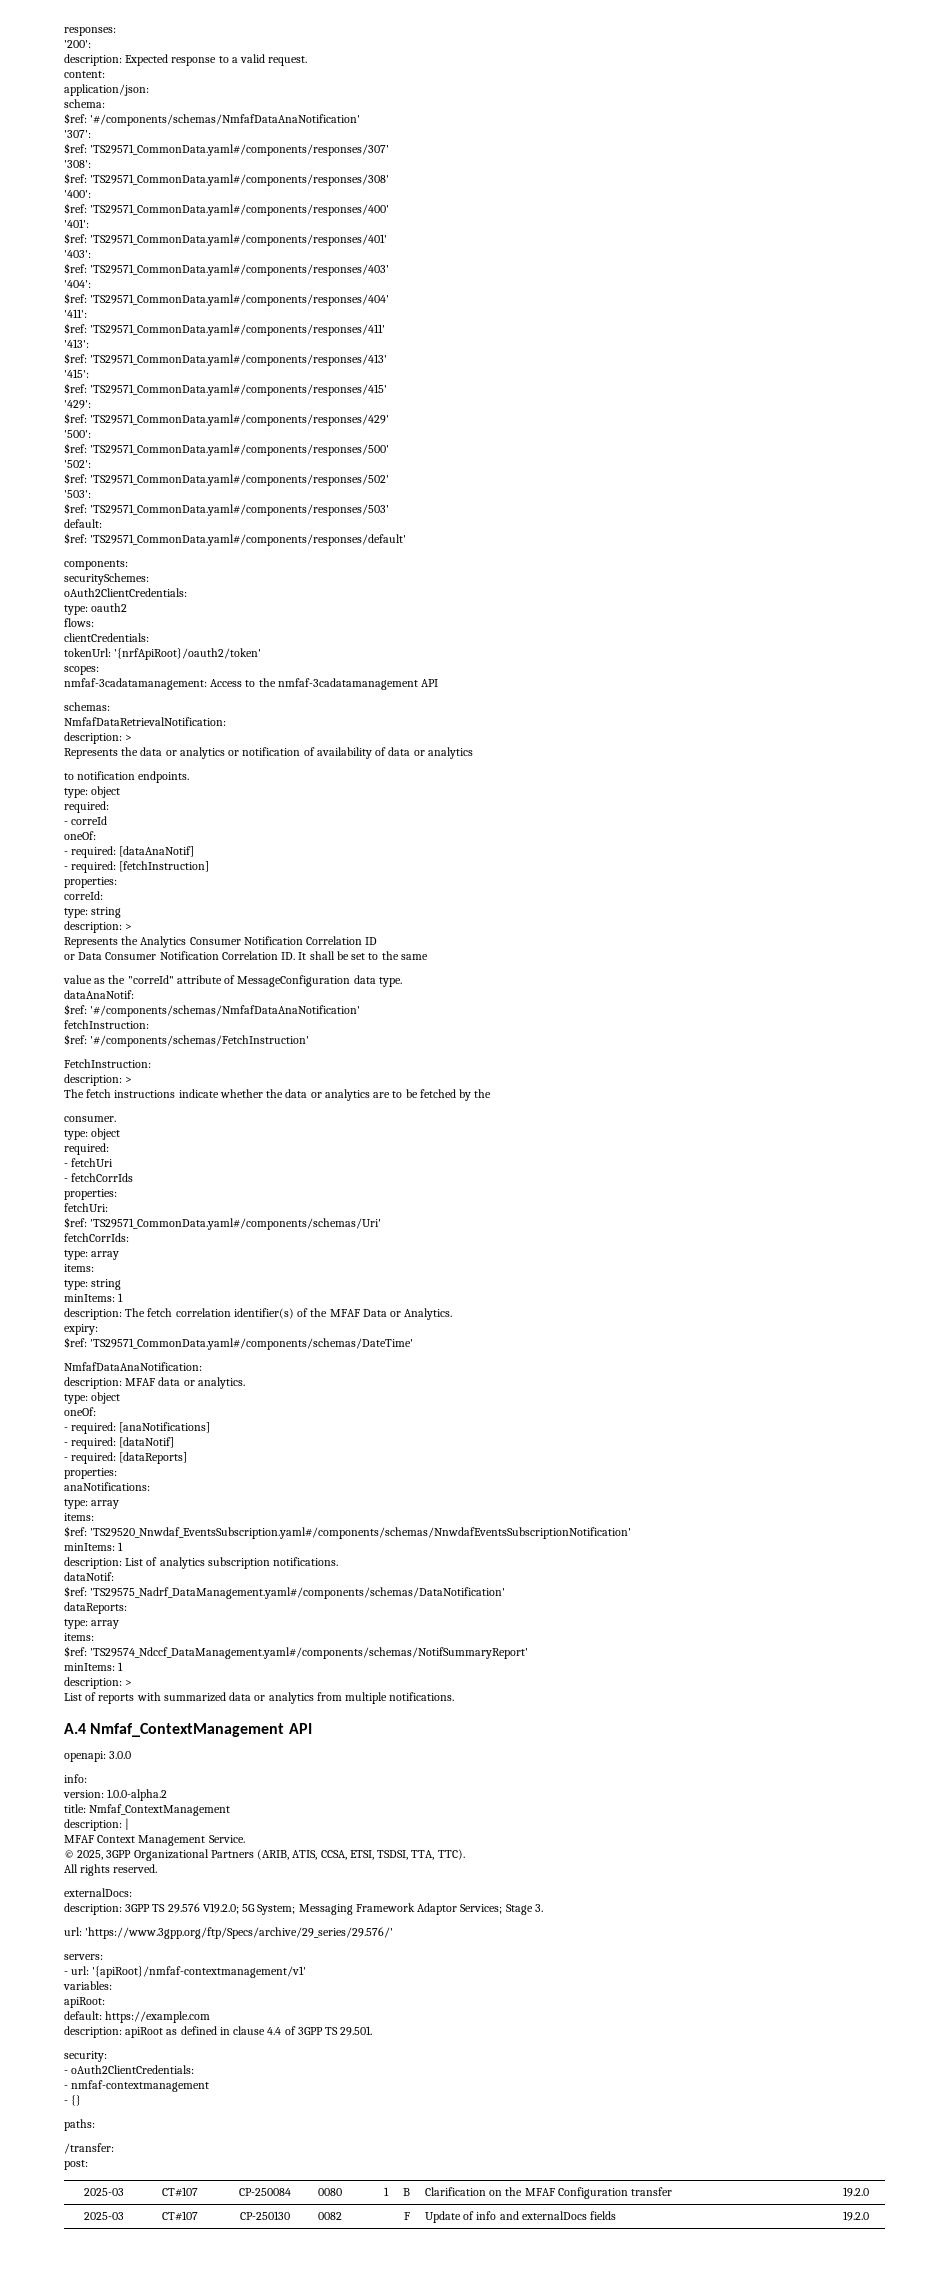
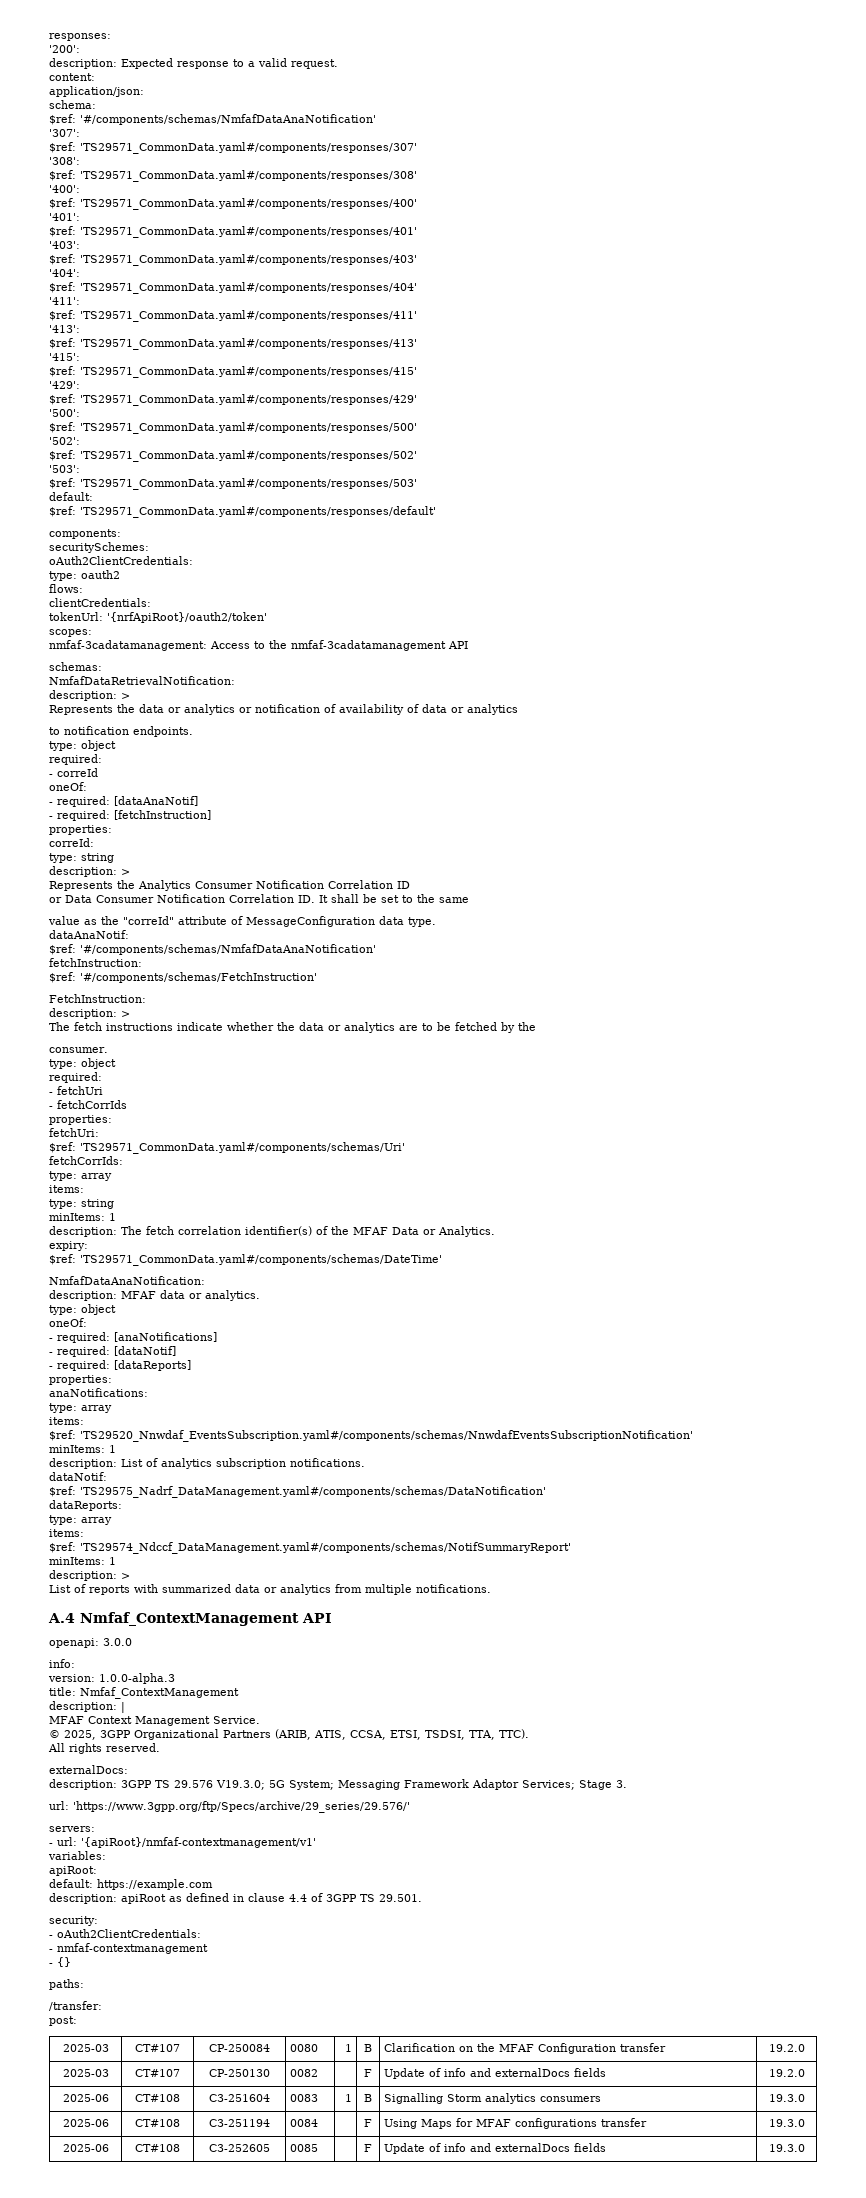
[107,1789,168,1801] 1.0.0-alpha.2 -> [99,1673,175,1684] 1.0.0-alpha.3
[202,1903,239,1914] V19.2.0; -> [216,1780,265,1790] V19.3.0;
(869, 2216) none -> [62,2094,109,2102] [135,2094,180,2102] [209,2094,270,2102] [289,2094,318,2102] [345,2094,353,2102] [364,2094,372,2102] [383,2093,601,2104] [768,2094,805,2102] [62,2119,109,2127] [135,2119,180,2127] [209,2119,270,2127] [289,2119,318,2127] [364,2119,372,2127] [383,2118,647,2129] [768,2119,805,2127] [62,2144,109,2152] [135,2144,180,2152] [209,2144,270,2152] [289,2144,318,2152] [364,2144,372,2152] [383,2143,606,2154] [768,2144,805,2152] // 2025-06 | CT#108 | C3-251604 | 0083 | 1 | B | Signalling Storm analytics consumers | 19.3.0 // 2025-06 | CT#108 | C3-251194 | 0084 | | F | Using Maps for MFAF configurations transfer | 19.3.0 // 2025-06 | CT#108 | C3-252605 | 0085 | | F | Update of info and externalDocs fields | 19.3.0

